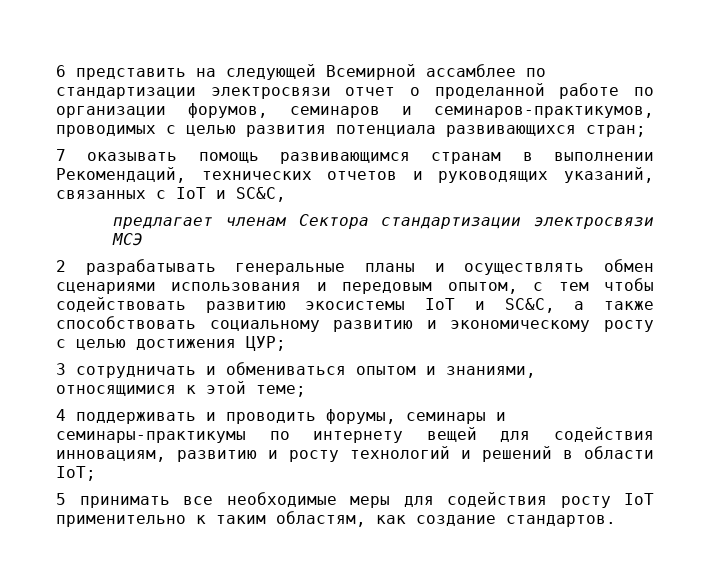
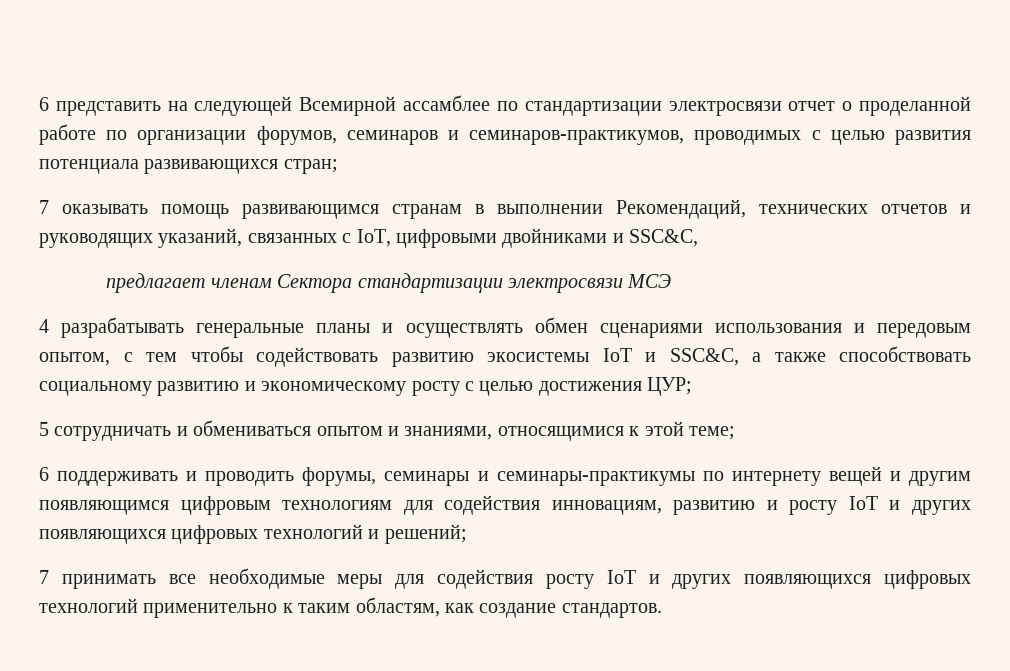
[176,187,286,202] IoT и SC&C, -> [356,228,699,248] IoT, цифровыми двойниками и SSC&C,
[56,260,66,272] 2 -> [39,319,49,333] 4
[504,298,555,313] SC&C, -> [669,348,739,366] SSC&C,
[56,363,66,375] 3 -> [39,422,49,436] 5
[56,409,66,421] 4 -> [39,467,49,481] 6
(477, 434) none -> [889,471,972,486] [39,496,393,515] и другим появляющимся цифровым технологиям
[350,446,654,462] [56,466,96,481] [56,493,66,505] технологий и решений в области IoT; // 5 -> [848,496,971,515] [39,524,467,544] [39,570,49,584] IoT и других появляющихся цифровых технологий и решений; // 7
(654, 499) none -> [648,570,972,589] [39,598,138,613] и других появляющихся цифровых технологий

